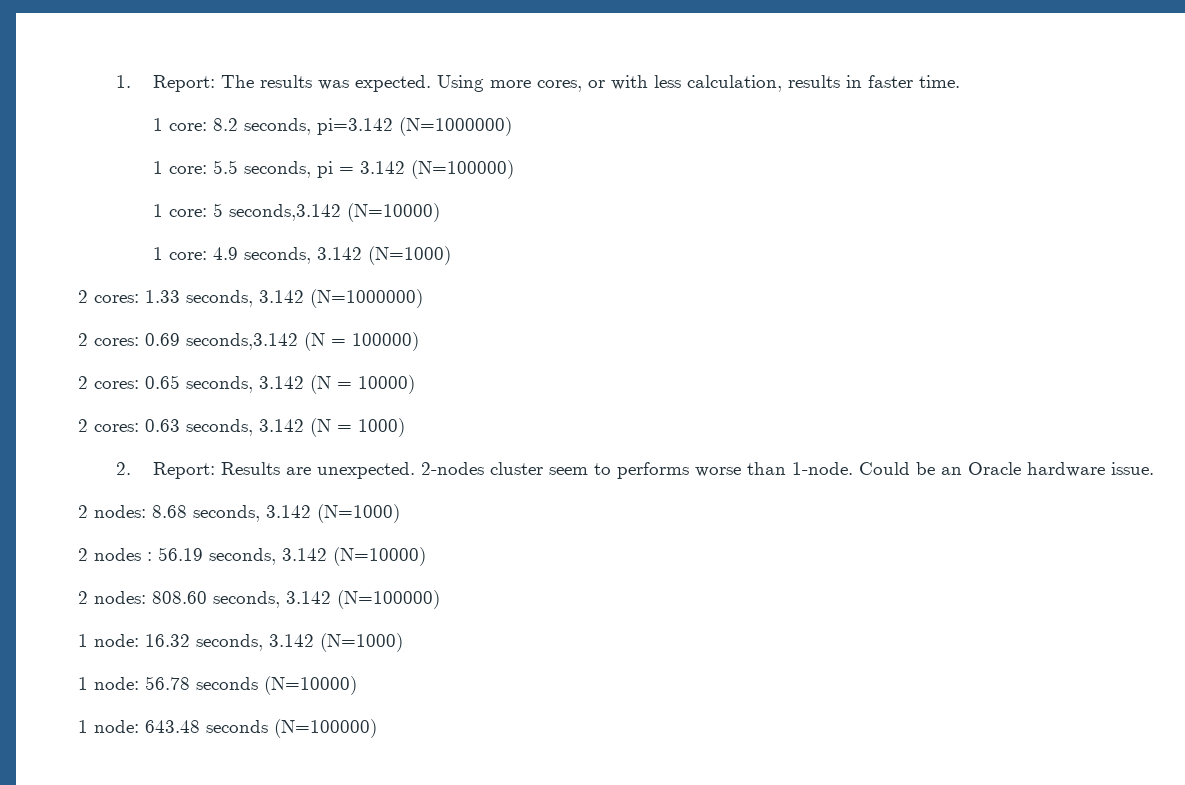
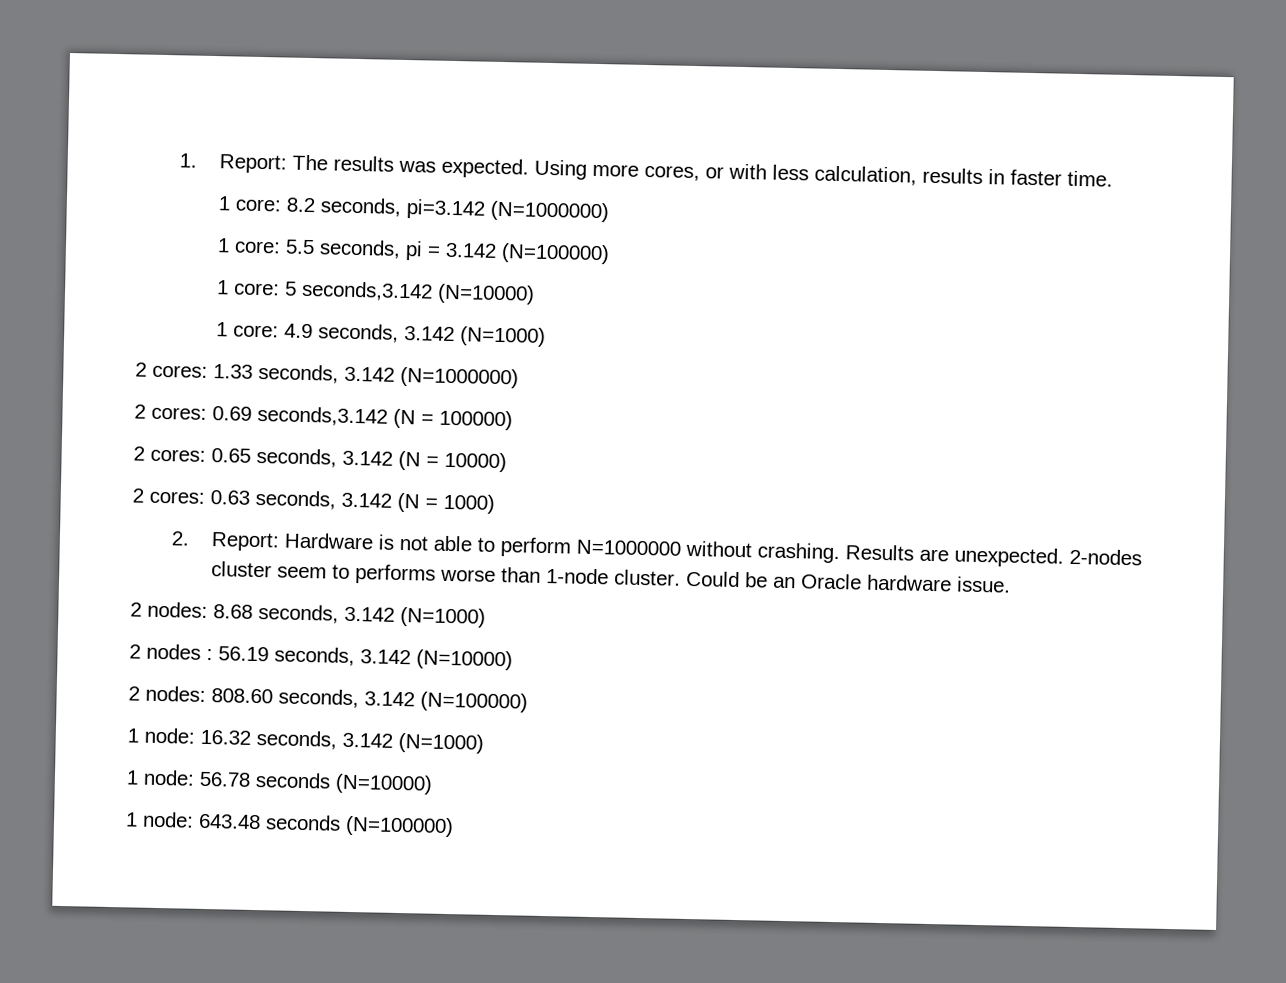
(216, 470) none -> [283,532,840,564] Hardware is not able to perform N=1000000 without crashing.
[792,462,854,475] 1-node. -> [545,567,681,586] 1-node cluster.

